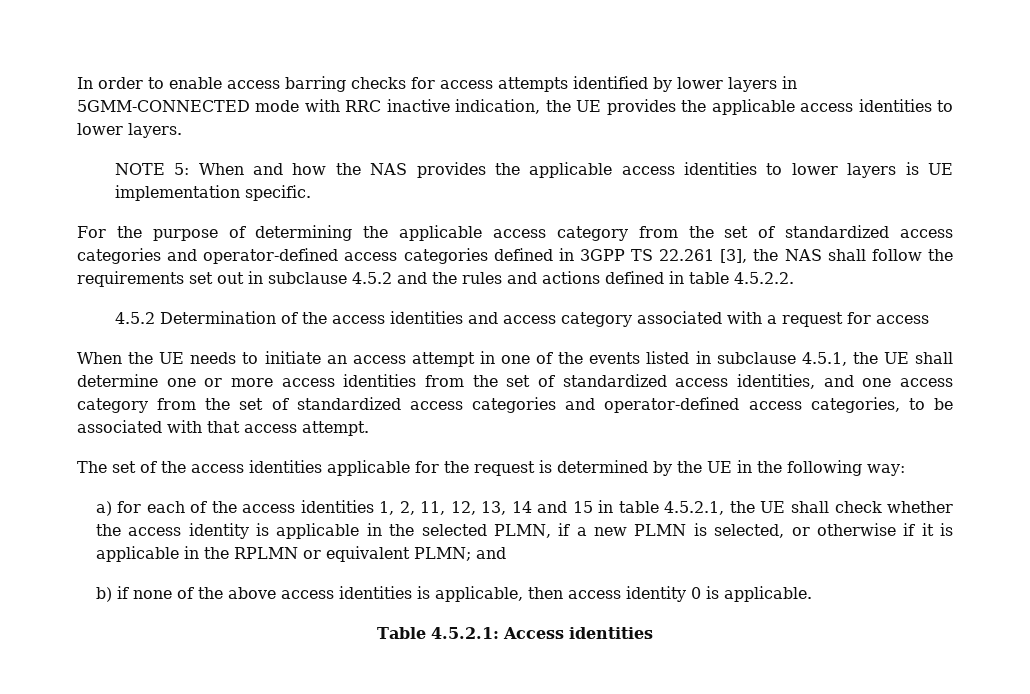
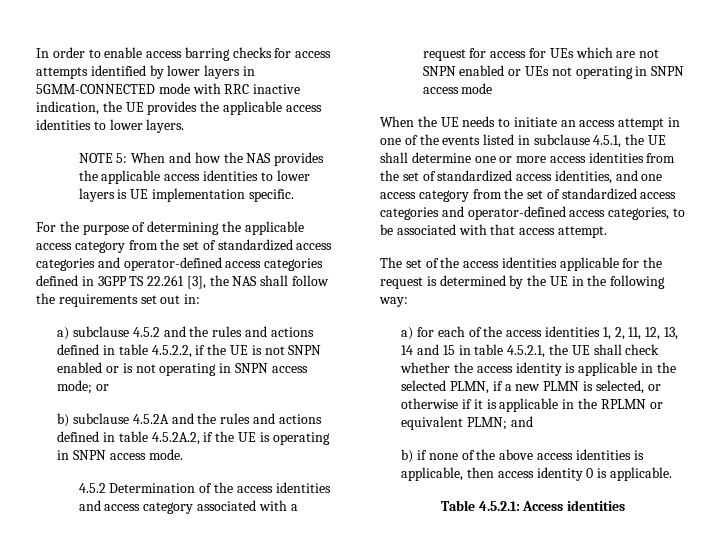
[248,271,263,284] in -> [184,294,201,304] [57,327,70,340] in: // a)
[734,272,794,284] 4.5.2.2. -> [151,344,322,358] [57,362,308,376] [57,380,110,394] [57,413,322,427] [57,431,330,445] [57,449,183,460] 4.5.2.2, if the UE is not SNPN enabled or is not operating in SNPN access mode; or // b) subclause 4.5.2A and the rules and actions defined in table 4.5.2A.2, if the UE is operating in SNPN access mode.
(929, 319) none -> [529,47,660,58] [422,65,685,79] [422,83,493,94] for UEs which are not SNPN enabled or UEs not operating in SNPN access mode

